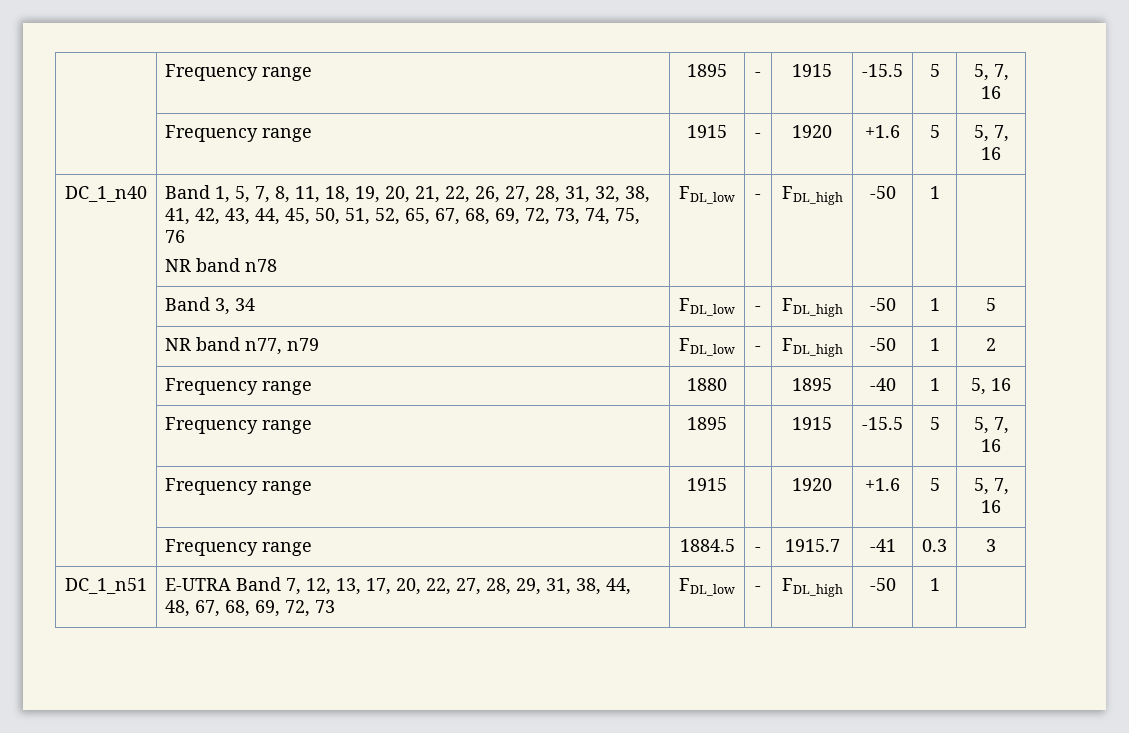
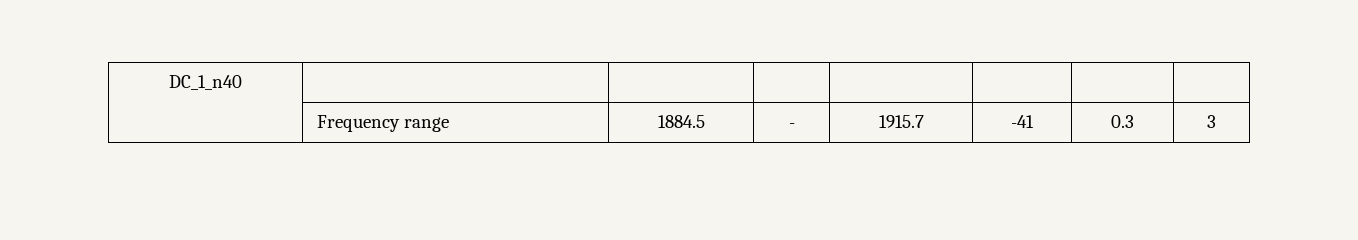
[165,64,313,81] [687,64,727,77] [755,72,761,77] [792,64,832,77] [862,64,903,77] [929,64,940,77] [973,64,1009,81] [981,86,1001,99] [165,125,313,142] [687,125,727,138] [755,133,761,138] [792,125,832,138] [865,125,900,138] [929,125,940,138] [973,125,1009,142] [981,147,1001,160] [65,186,147,202] [165,185,651,203] [165,208,641,225] [165,230,186,243] [165,258,278,272] [679,186,735,204] [755,194,761,199] [781,186,843,205] [869,186,896,199] [929,186,940,199] [165,297,256,315] [679,298,735,316] [755,306,761,311] [781,298,843,317] [869,298,896,311] [929,298,940,311] [986,298,996,311] [165,337,320,355] [679,338,735,356] [755,346,761,351] [781,338,843,357] [869,338,896,351] [929,338,940,351] [986,338,996,351] [165,378,313,395] [687,378,727,391] [792,378,832,391] [869,378,896,391] [929,378,940,391] [971,378,1011,395] [165,417,313,434] [687,417,727,430] [792,417,832,430] [862,417,903,430] [929,417,940,430] [973,417,1009,434] [981,439,1001,452] [165,478,313,495] [687,478,727,491] [792,478,832,491] [865,478,900,491] [929,478,940,491] [973,478,1009,495] [981,500,1001,513] | Frequency range | 1895 | - | 1915 | -15.5 | 5 | 5, 7, 16 // | Frequency range | 1915 | - | 1920 | +1.6 | 5 | 5, 7, 16 // DC_1_n40 | Band 1, 5, 7, 8, 11, 18, 19, 20, 21, 22, 26, 27, 28, 31, 32, 38, 41, 42, 43, 44, 45, 50, 51, 52, 65, 67, 68, 69, 72, 73, 74, 75, 76 // NR band n78 | FDL_low | - | FDL_high | -50 | 1 | // | Band 3, 34 | FDL_low | - | FDL_high | -50 | 1 | 5 // | NR band n77, n79 | FDL_low | - | FDL_high | -50 | 1 | 2 // | Frequency range | 1880 | | 1895 | -40 | 1 | 5, 16 // | Frequency range | 1895 | | 1915 | -15.5 | 5 | 5, 7, 16 // | Frequency range | 1915 | | 1920 | +1.6 | 5 | 5, 7, 16 -> [169,75,242,90] DC_1_n40 | | | | | | |
[65,578,147,594] [165,577,632,595] [165,600,336,617] [679,578,735,596] [755,586,761,591] [781,578,843,597] [869,578,896,591] [929,578,940,591] // DC_1_n51 | E-UTRA Band 7, 12, 13, 17, 20, 22, 27, 28, 29, 31, 38, 44, 48, 67, 68, 69, 72, 73 | FDL_low | - | FDL_high | -50 | 1 | -> (1216, 121) none

